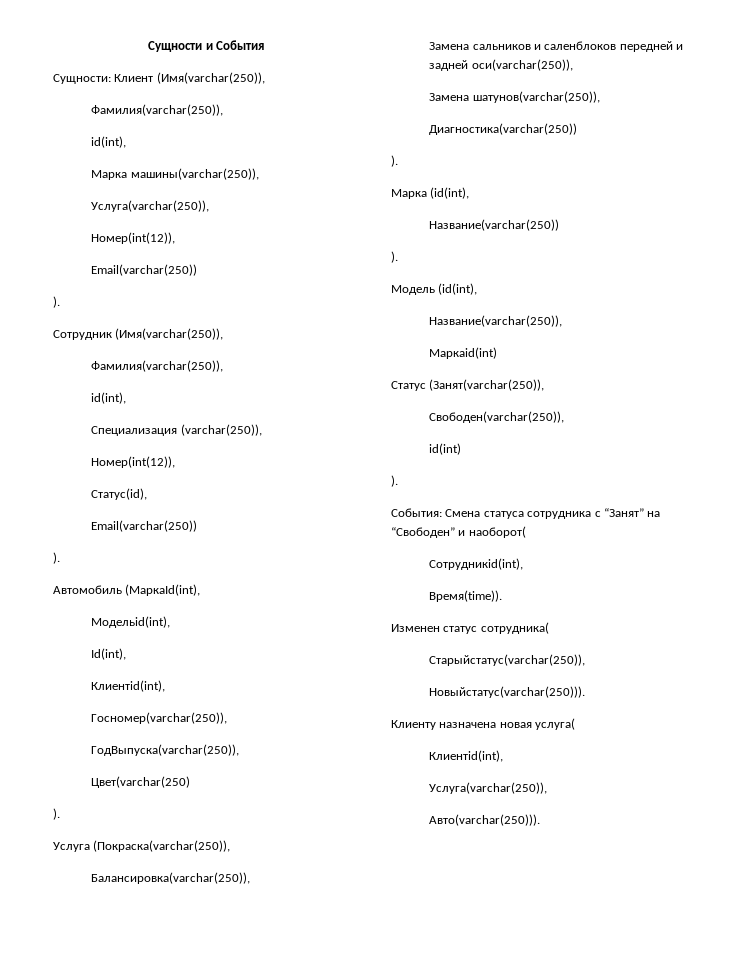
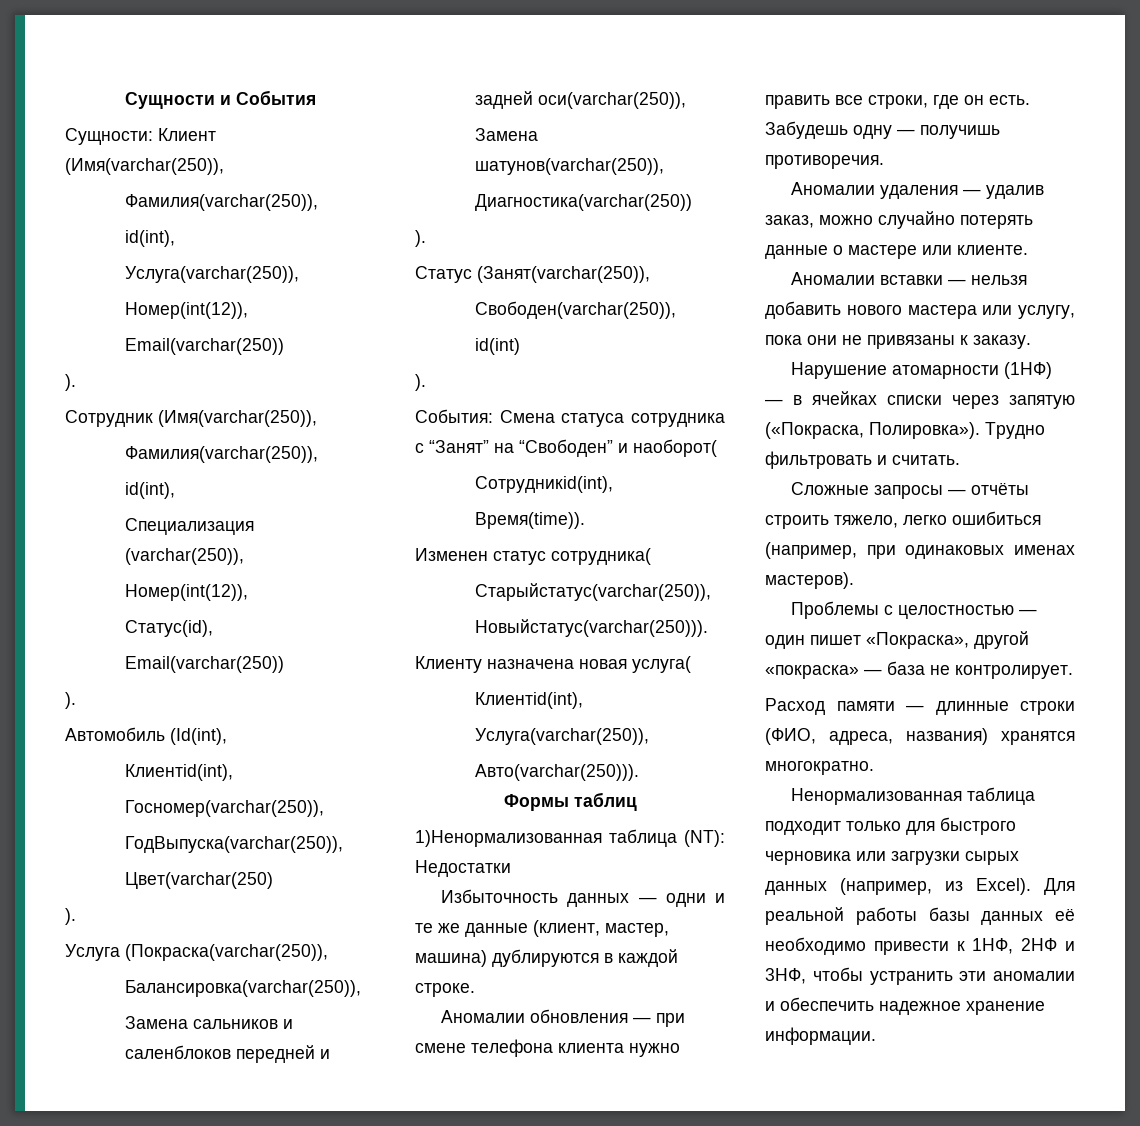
[91,168,259,180] // Марка машины(varchar(250)), -> (175, 238) none
[125,584,201,596] [91,616,171,628] [91,648,127,660] (МаркаId(int), // Модельid(int), // Id(int), -> [170,728,227,745] (Id(int),
[391,187,470,199] [429,219,560,231] [391,251,398,263] [391,283,478,295] [429,315,563,327] [429,347,498,359] // Марка (id(int), // Название(varchar(250)) // ). // Модель (id(int), // Название(varchar(250)), // Маркаid(int) -> (426, 238) none
(541, 820) none -> [503,792,637,811] [415,829,725,847] [415,860,511,877] [441,889,725,907] [415,920,669,937] [415,949,678,967] [415,983,475,997] [441,1009,686,1027] [415,1039,680,1057] [765,95,1030,109] [765,121,1000,139] [765,155,884,169] [791,182,1045,199] [765,211,1033,229] [765,245,1028,259] [791,272,1028,285] [765,301,1075,319] [765,335,1031,349] [791,362,1053,379] [765,391,1075,409] [765,422,1045,439] [765,451,960,469] [791,482,1030,499] [765,511,1041,529] [765,542,1075,559] [765,572,854,589] [791,601,1038,619] [765,631,1029,649] [765,661,1073,679] [765,698,1075,715] [765,728,1075,745] [765,761,874,775] [791,787,1036,805] [765,817,1016,835] [765,851,1019,865] [765,878,1075,895] [765,907,1075,925] [765,937,1075,955] [765,967,1075,985] [765,997,1045,1015] [765,1027,876,1045] // Формы таблиц // 1)Ненормализованная таблица (NT): Недостатки // Избыточность данных — одни и те же данные (клиент, мастер, машина) дублируются в каждой строке. // Аномалии обновления — при смене телефона клиента нужно править все строки, где он есть. Забудешь одну — получишь противоречия. // Аномалии удаления — удалив заказ, можно случайно потерять данные о мастере или клиенте. // Аномалии вставки — нельзя добавить нового мастера или услугу, пока они не привязаны к заказу. // Нарушение атомарности (1НФ) — в ячейках списки через запятую («Покраска, Полировка»). Трудно фильтровать и считать. // Сложные запросы — отчёты строить тяжело, легко ошибиться (например, при одинаковых именах мастеров). // Проблемы с целостностью — один пишет «Покраска», другой «покраска» — база не контролирует. // Расход памяти — длинные строки (ФИО, адреса, названия) хранятся многократно. // Ненормализованная таблица подходит только для быстрого черновика или загрузки сырых данных (например, из Excel). Для реальной работы базы данных её необходимо привести к 1НФ, 2НФ и 3НФ, чтобы устранить эти аномалии и обеспечить надежное хранение информации.

